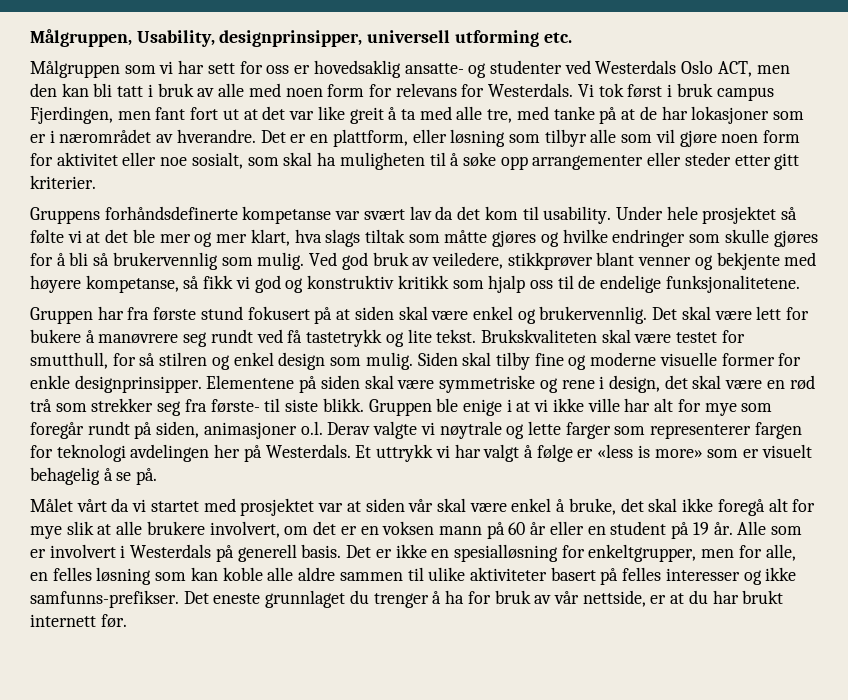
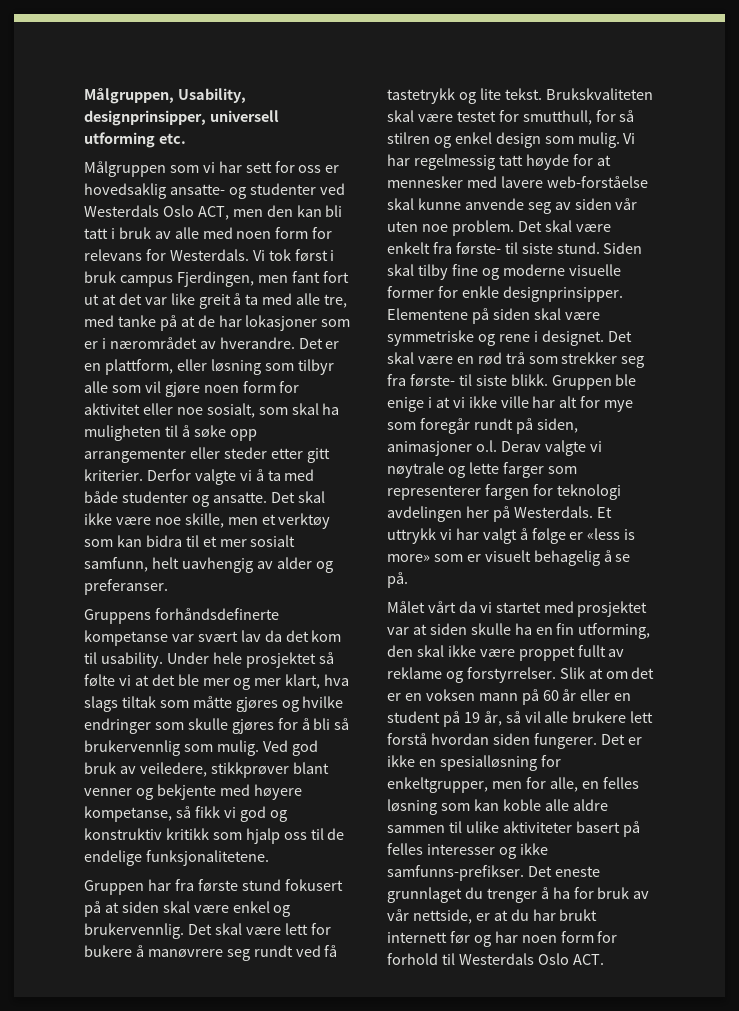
(96, 182) none -> [146,469,315,485] [84,491,325,507] [84,513,331,529] [84,535,296,547] [84,557,333,573] [84,579,168,595] Derfor valgte vi å ta med både studenter og ansatte. Det skal ikke være noe skille, men et verktøy som kan bidra til et mer sosialt samfunn, helt uavhengig av alder og preferanser.
(413, 361) none -> [623,133,636,144] [387,154,611,170] [387,176,648,188] [387,198,638,214] [387,220,611,236] [387,242,600,255] Vi har regelmessig tatt høyde for at mennesker med lavere web-forståelse skal kunne anvende seg av siden vår uten noe problem. Det skal være enkelt fra første- til siste stund.
[608,375,688,393] design, det -> [541,330,632,346] designet. Det
[408,498,816,516] [30,521,280,539] vår skal være enkel å bruke, det skal ikke foregå alt for mye slik at alle brukere involvert, -> [470,623,651,639] [387,645,625,661] [387,667,603,683] skulle ha en fin utforming, den skal ikke være proppet fullt av reklame og forstyrrelser. Slik at
[713,521,802,535] [30,544,342,562] år. Alle som er involvert i Westerdals på generell basis. -> [483,711,654,726] [387,733,597,749] år, så vil alle brukere lett forstå hvordan siden fungerer.
[100,614,127,628] før. -> [449,931,618,947] [387,953,604,965] før og har noen form for forhold til Westerdals Oslo ACT.

